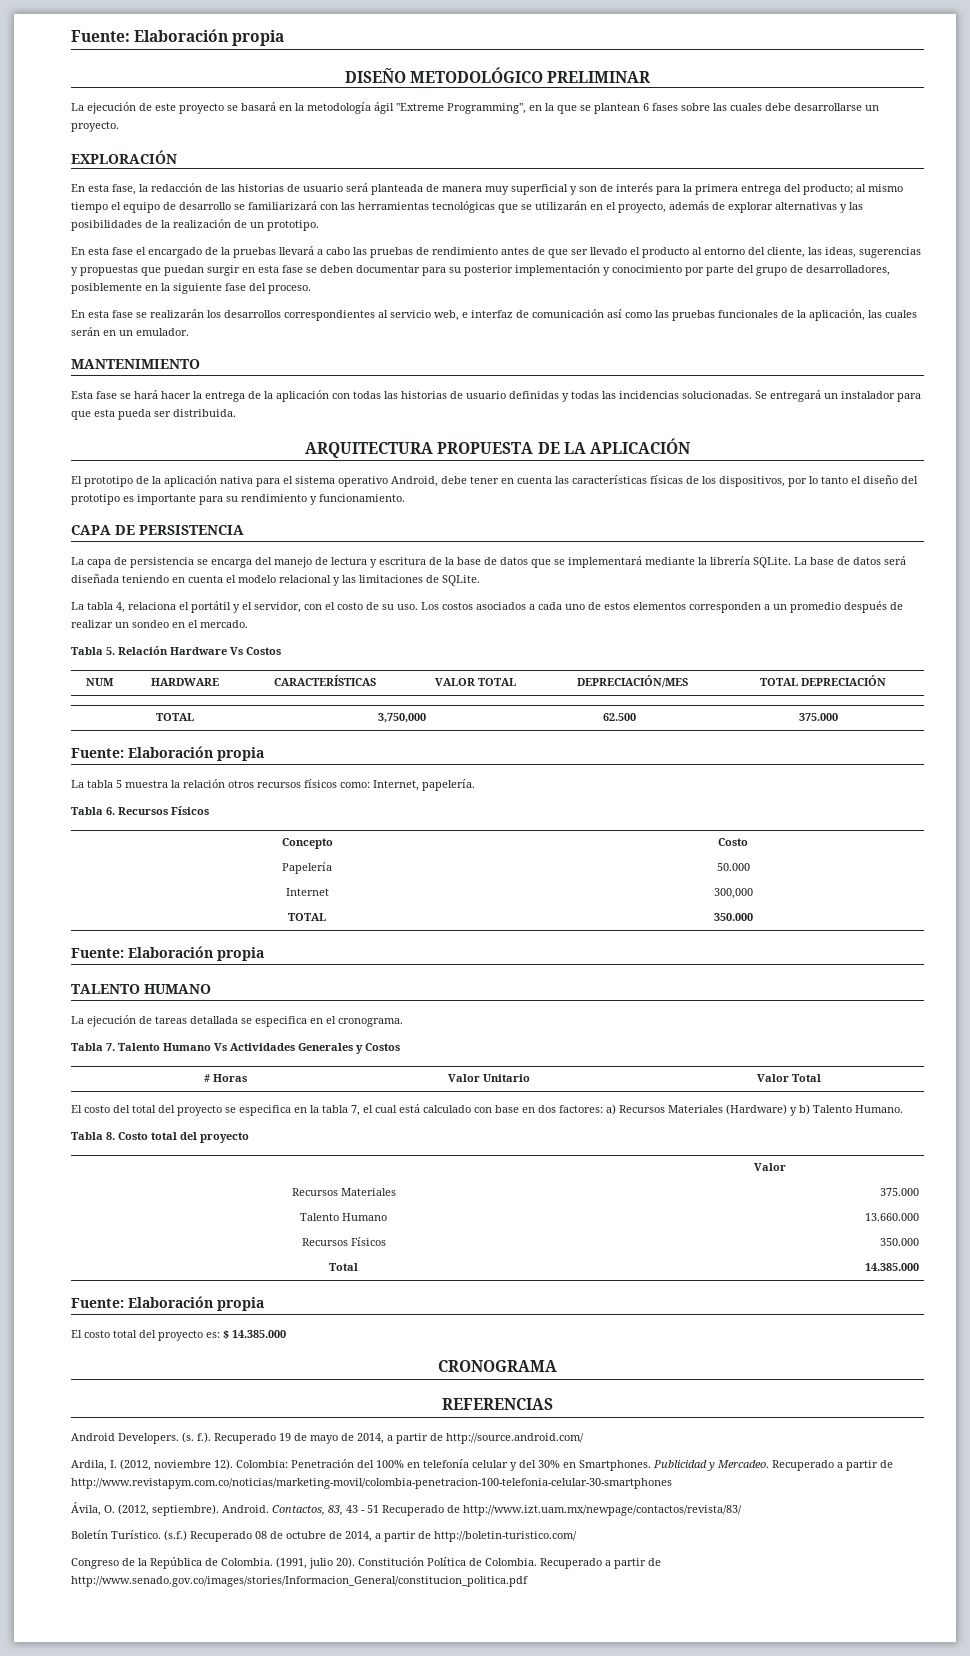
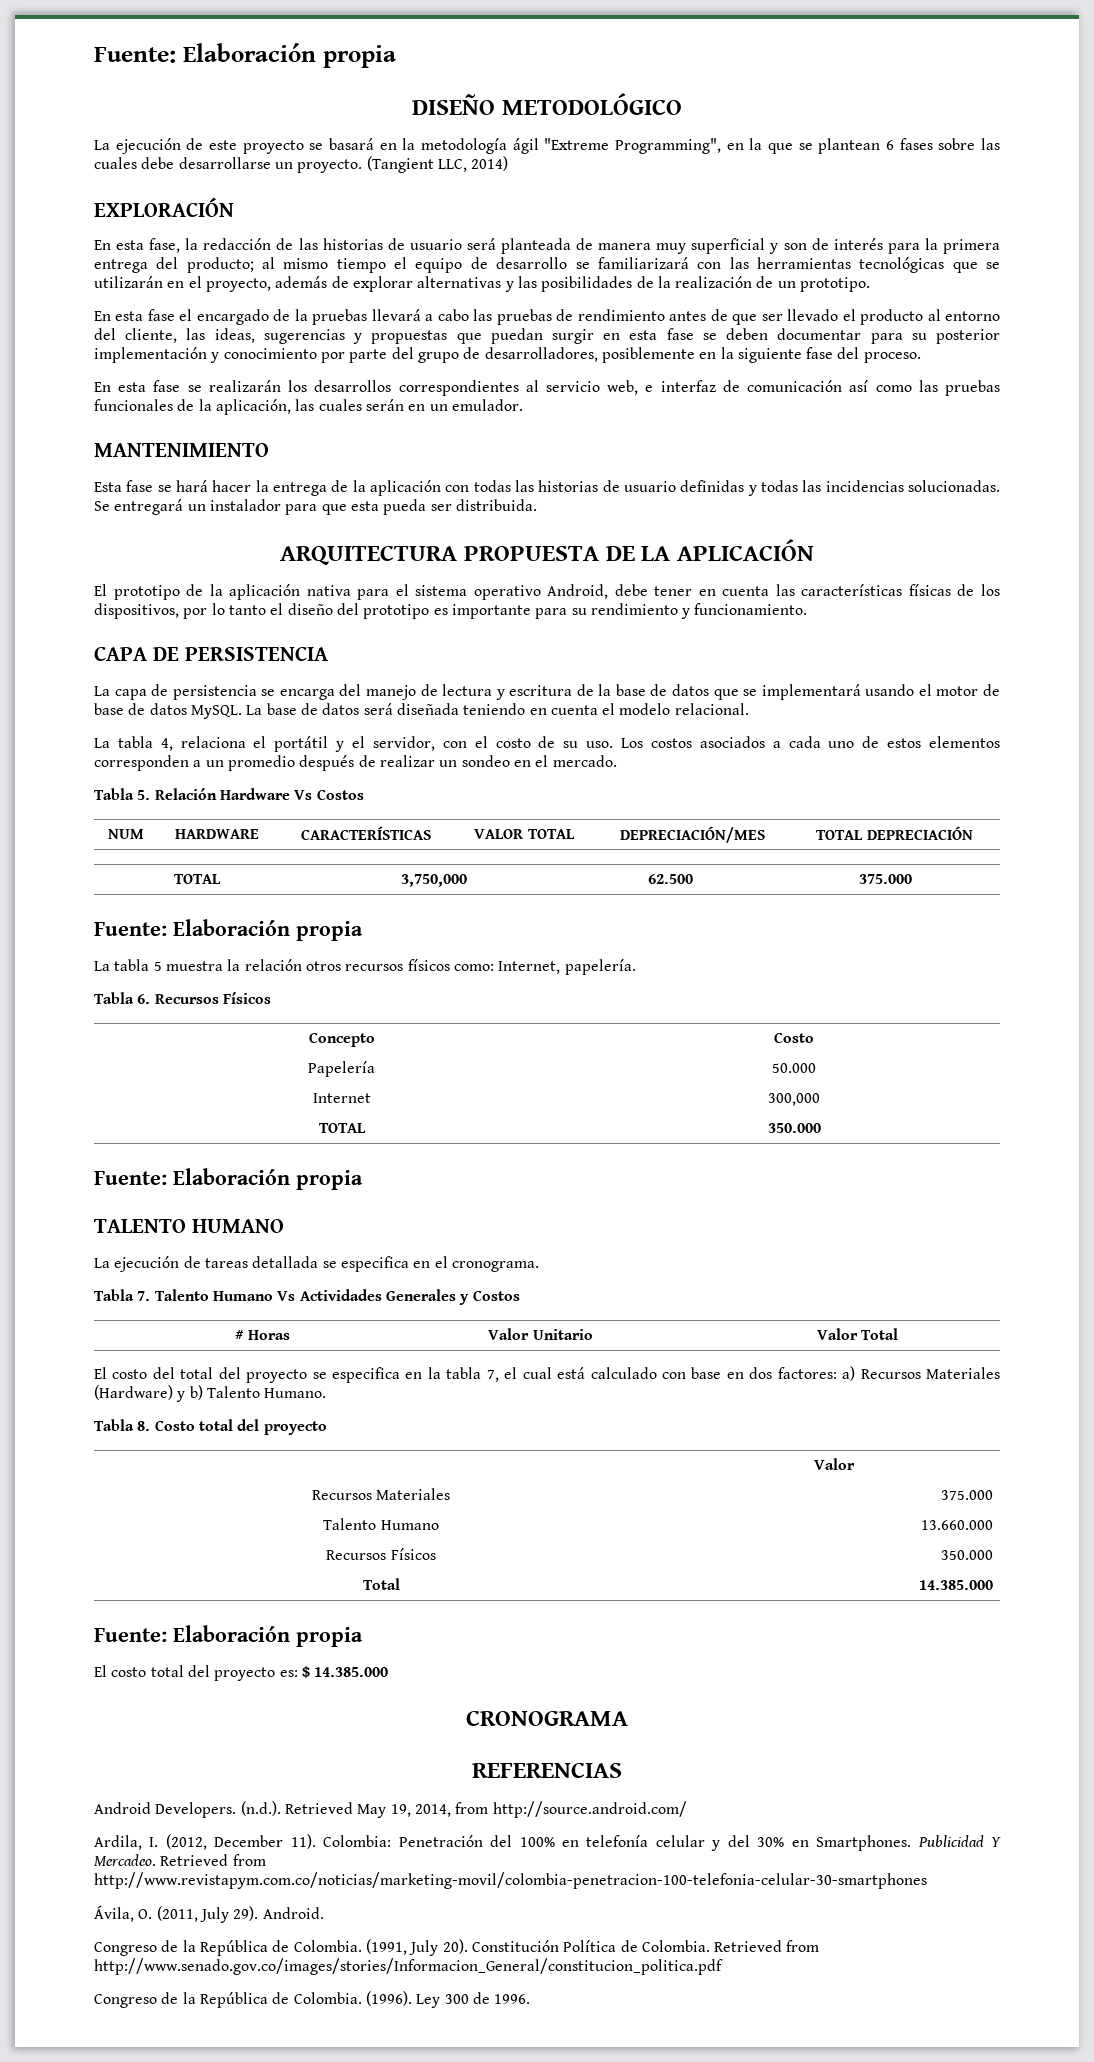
[547,71,652,83] PRELIMINAR -> (682, 104) none
(119, 126) none -> [366,156,509,173] (Tangient LLC, 2014)
[645,556,791,568] mediante la librería SQLite. -> [865,684,1001,696] [94,703,242,719] usando el motor de base de datos MySQL.
[279,575,480,586] relacional y las limitaciones de SQLite. -> [674,703,749,715] relacional.
[182,1432,443,1444] (s. f.). Recuperado 19 de mayo de 2014, a partir de -> [240,1801,489,1818] (n.d.). Retrieved May 19, 2014, from
[154,1459,233,1470] noviembre 12). -> [214,1834,316,1849] December 11).
[707,1460,893,1471] [71,1478,672,1489] [71,1502,742,1516] [71,1530,577,1542] y Mercadeo. Recuperado a partir de http://www.revistapym.com.co/noticias/marketing-movil/colombia-penetracion-100-telefonia-celular-30-smartphones // Ávila, O. (2012, septiembre). Android. Contactos, 83, 43 - 51 Recuperado de http://www.izt.uam.mx/newpage/contactos/revista/83/ // Boletín Turístico. (s.f.) Recuperado 08 de octubre de 2014, a partir de http://boletin-turistico.com/ -> [991,1837,1002,1847] [94,1854,266,1866] [94,1872,927,1889] [94,1905,324,1923] Y Mercadeo. Retrieved from http://www.revistapym.com.co/noticias/marketing-movil/colombia-penetracion-100-telefonia-celular-30-smartphones // Ávila, O. (2011, July 29). Android.
[309,1558,333,1569] julio -> [409,1940,439,1956] July
[540,1558,661,1569] [71,1576,528,1587] Recuperado a partir de http://www.senado.gov.co/images/stories/Informacion_General/constitucion_politica.pdf -> [714,1940,820,1952] [94,1958,723,1975] [94,1991,531,2008] Retrieved from http://www.senado.gov.co/images/stories/Informacion_General/constitucion_politica.pdf // Congreso de la República de Colombia. (1996). Ley 300 de 1996.

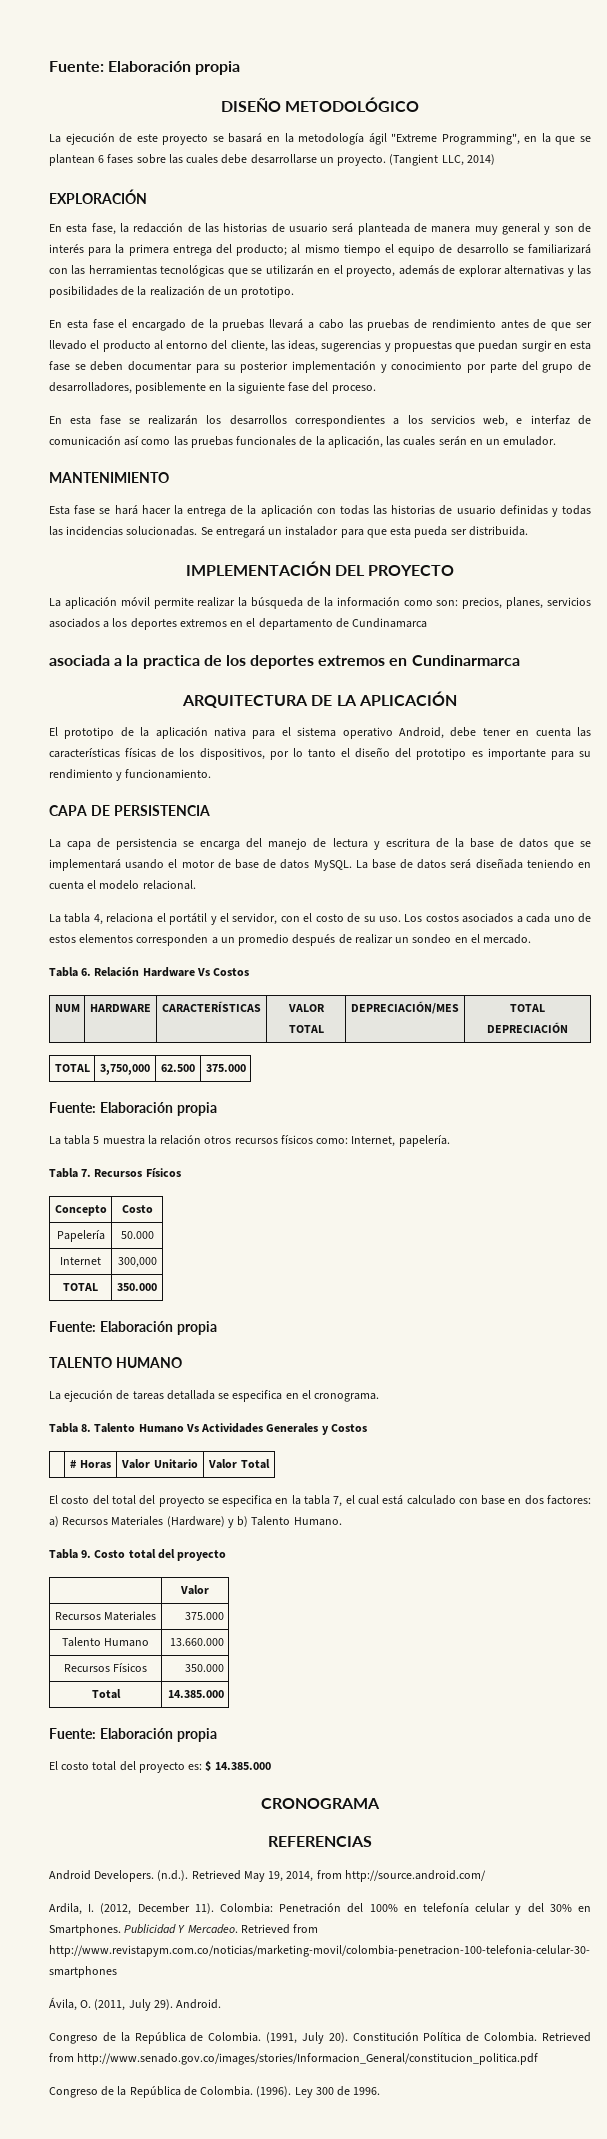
[691,238,766,254] superficial -> [501,223,540,235] general
[525,380,600,392] al servicio -> [393,415,475,425] a los servicios
(537, 505) none -> [185,561,455,576] [49,597,591,609] [49,618,428,630] [49,655,520,669] // IMPLEMENTACIÓN DEL PROYECTO // La aplicación móvil permite realizar la búsqueda de la información como son: precios, planes, servicios asociados a los deportes extremos en el departamento de Cundinamarca // asociada a la practica de los deportes extremos en Cundinarmarca
[463,546,599,561] PROPUESTA -> (309, 701) none
[137,790,151,800] 5. -> [81,968,92,976] 6.
[137,994,151,1004] 6. -> [81,1169,92,1177] 7.
[137,1291,151,1301] 7. -> [81,1424,92,1432] 8.
[137,1421,151,1431] 8. -> [81,1550,92,1558] 9.

